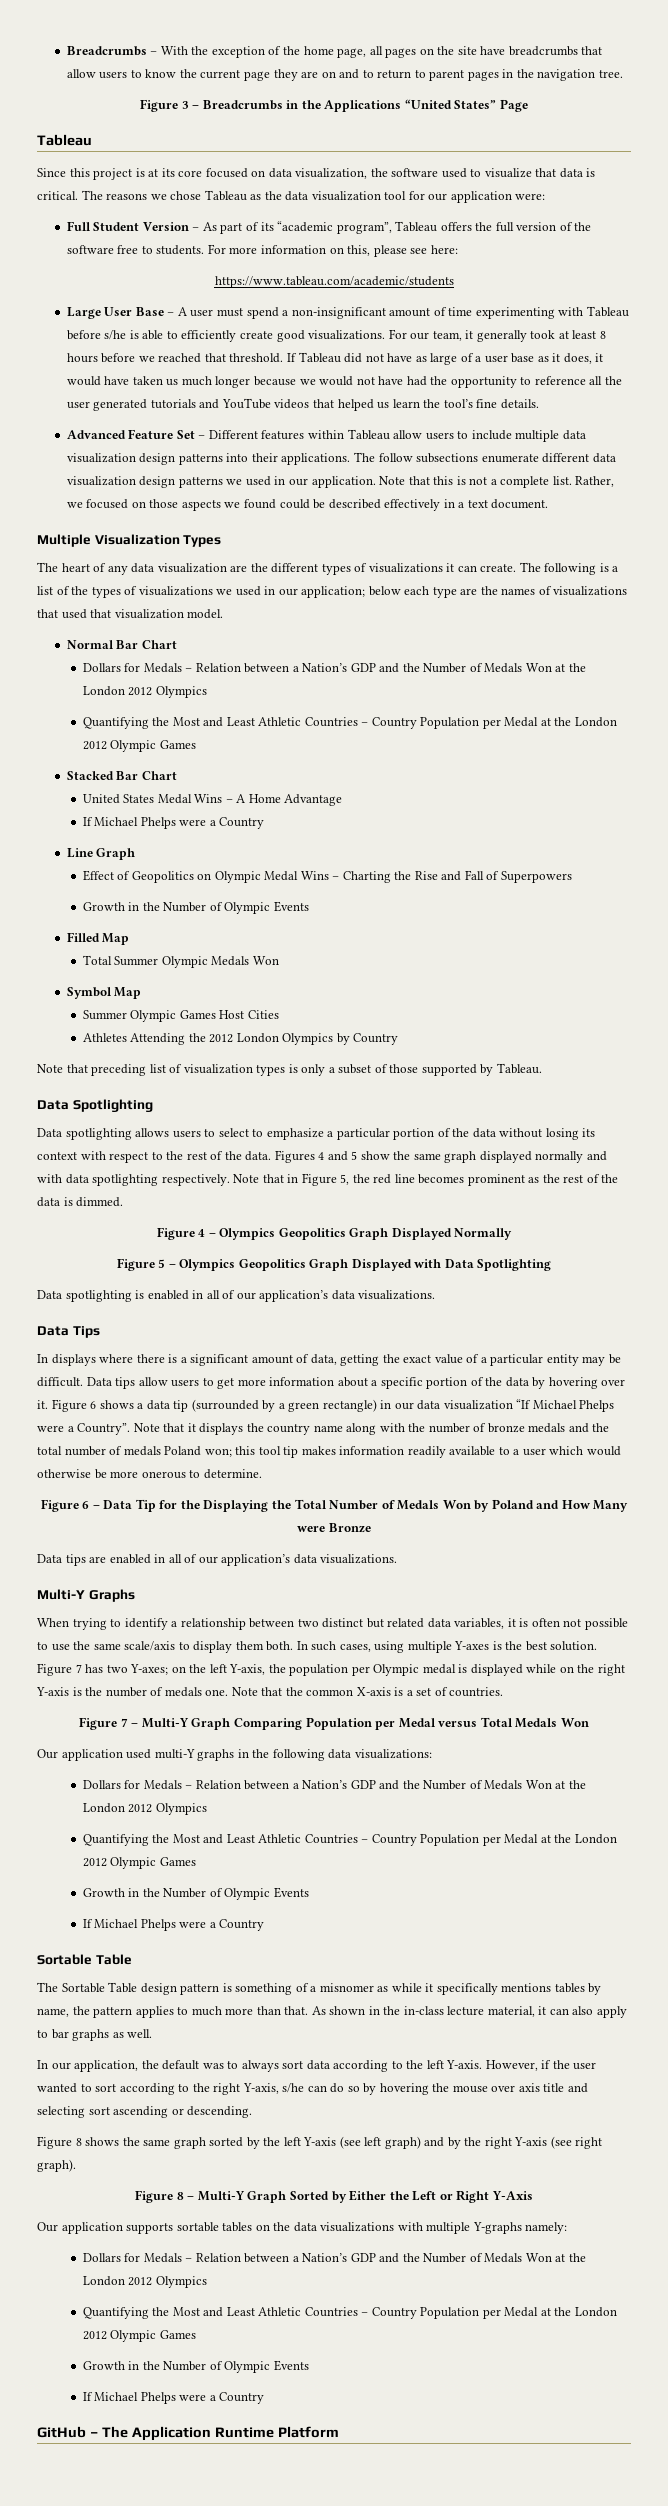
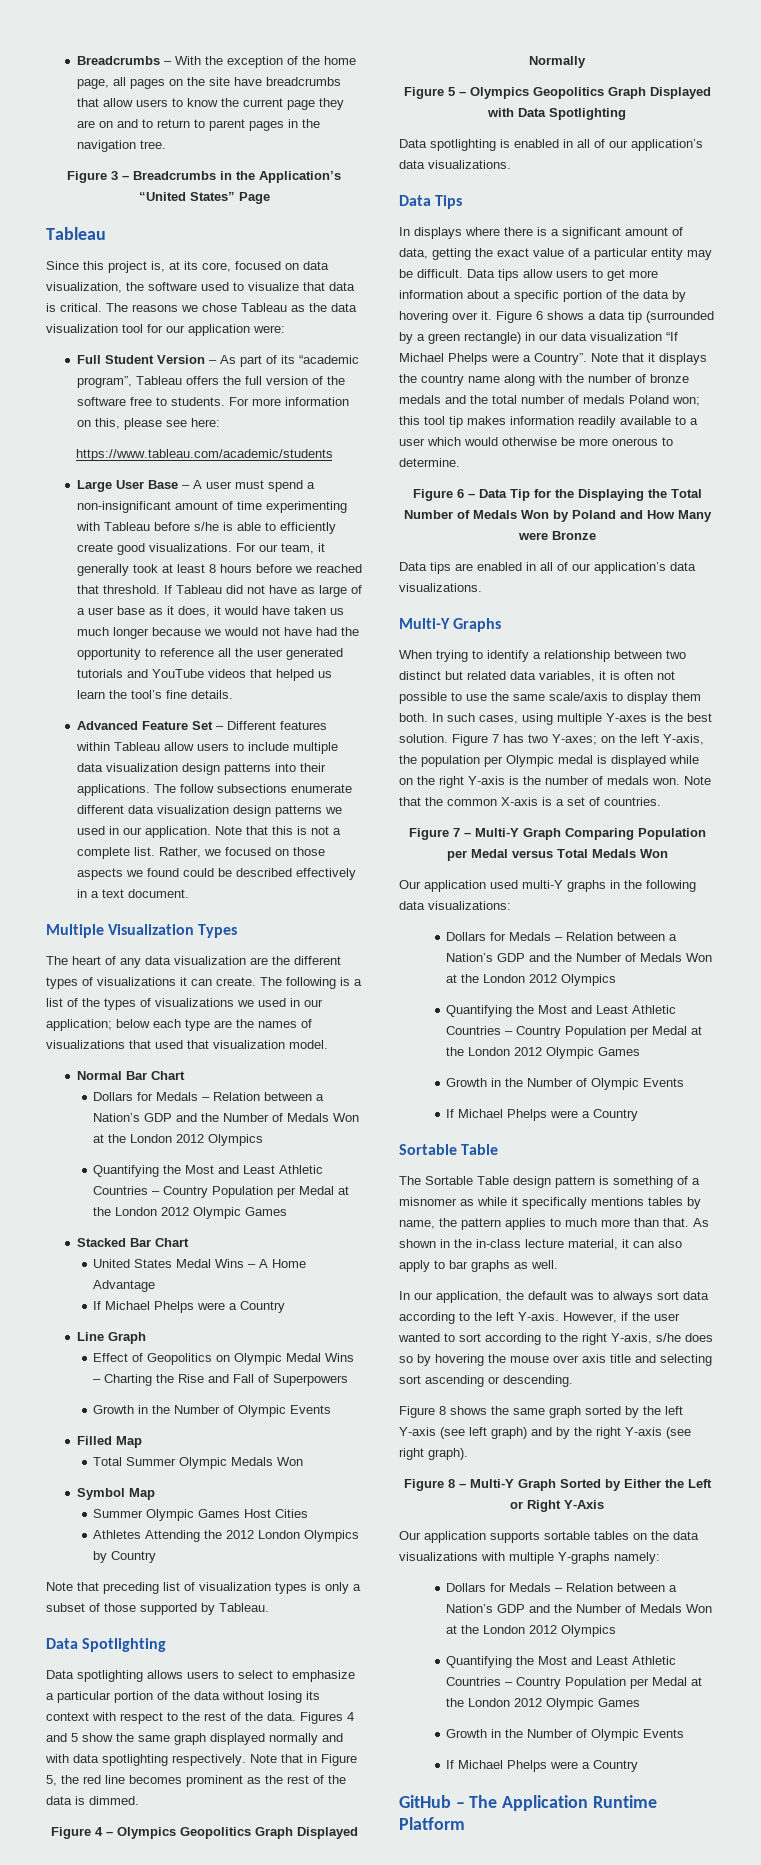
[324,100,402,112] Applications -> [259,171,341,183] Application’s
[135,168,145,177] is -> [151,261,165,272] is,
[178,170,203,177] core -> [202,262,231,272] core,
[205,1689,229,1696] one. -> [652,778,680,785] won.
[307,2083,345,2093] can do -> [685,1333,713,1342] does

